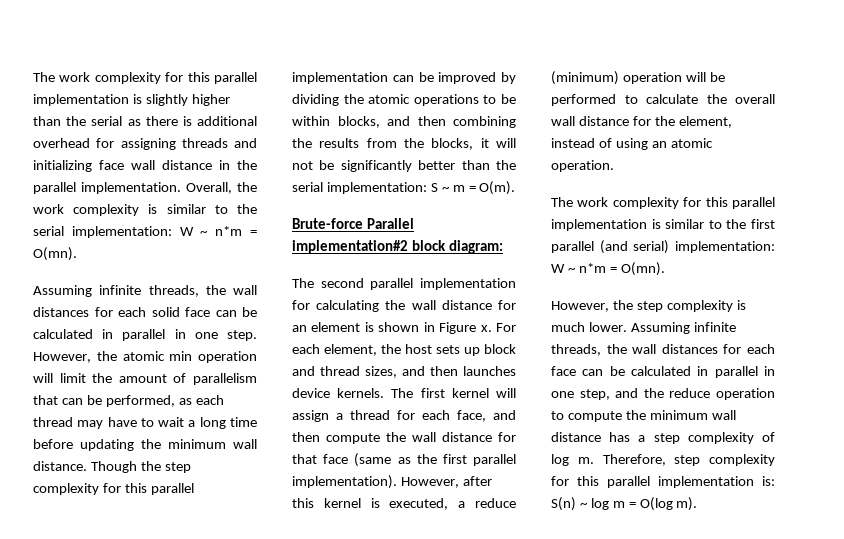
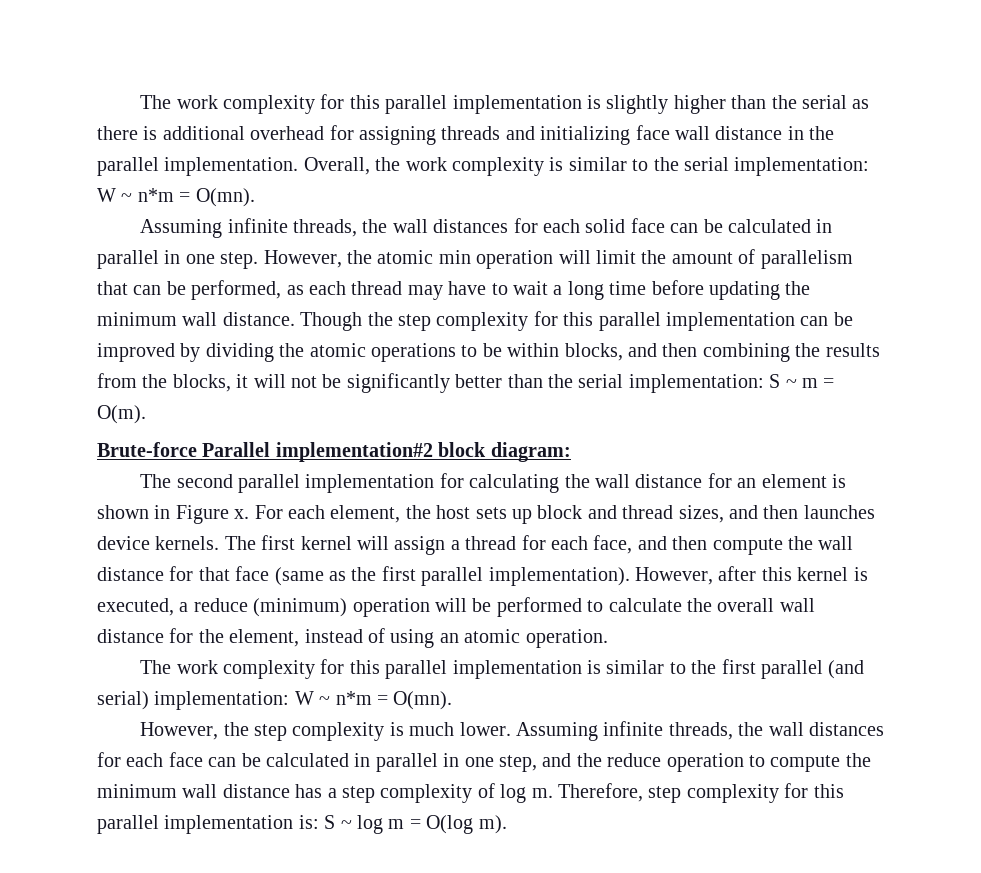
[551,497,576,511] S(n) -> [324,815,336,829] S

